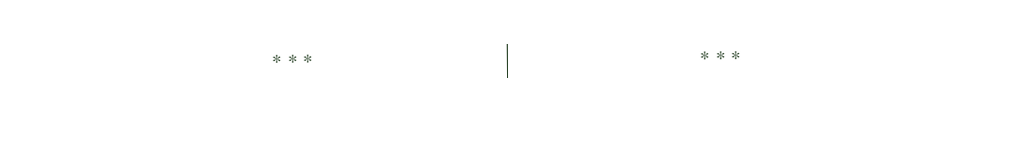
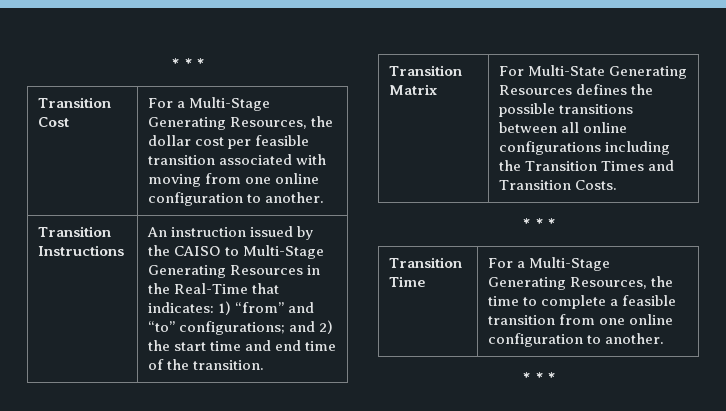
[271,54,313,68] * * * -> [171,58,204,69] [38,97,112,108] [38,117,70,127] [148,97,271,111] [148,116,334,130] [148,135,310,149] [148,154,327,165] [148,173,320,187] [148,192,325,206] [38,226,112,237] [38,245,125,256] [147,226,314,240] [148,245,325,259] [148,265,321,278] [148,283,280,294] [148,301,315,315] [148,320,334,335] [148,340,337,351] [148,359,265,370] [389,65,463,76] [389,84,439,95] [499,65,688,79] [499,84,654,95] [499,103,634,117] [499,122,628,133] [499,141,671,155] [499,160,675,171] [499,180,618,190] [522,218,555,229] [389,257,463,268] [389,276,427,287] [488,257,611,271] [488,276,674,290] [488,295,677,309] [488,314,674,325] [488,333,665,347] * * * // Transition Cost | For a Multi-Stage Generating Resources, the dollar cost per feasible transition associated with moving from one online configuration to another. // Transition Instructions | An instruction issued by the CAISO to Multi-Stage Generating Resources in the Real-Time that indicates: 1) “from” and “to” configurations; and 2) the start time and end time of the transition. // Transition Matrix | For Multi-State Generating Resources defines the possible transitions between all online configurations including the Transition Times and Transition Costs. // * * * // Transition Time | For a Multi-Stage Generating Resources, the time to complete a feasible transition from one online configuration to another.

